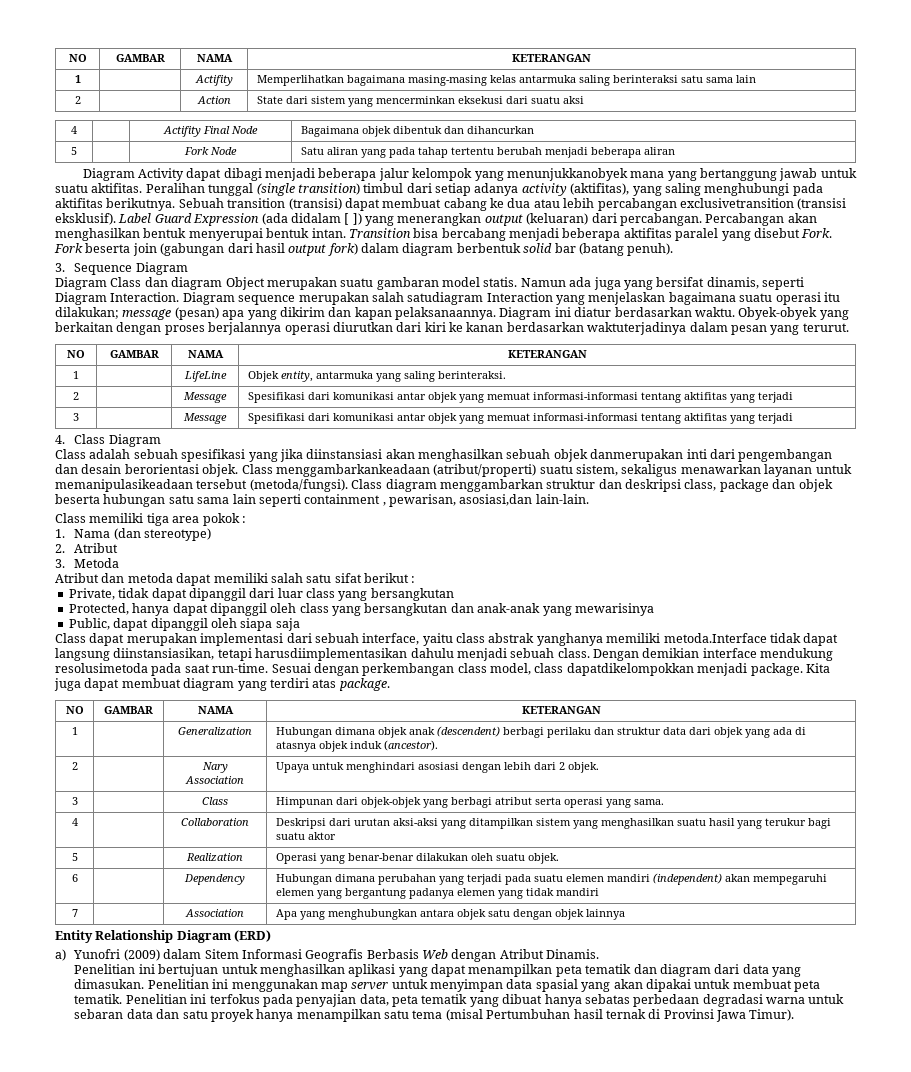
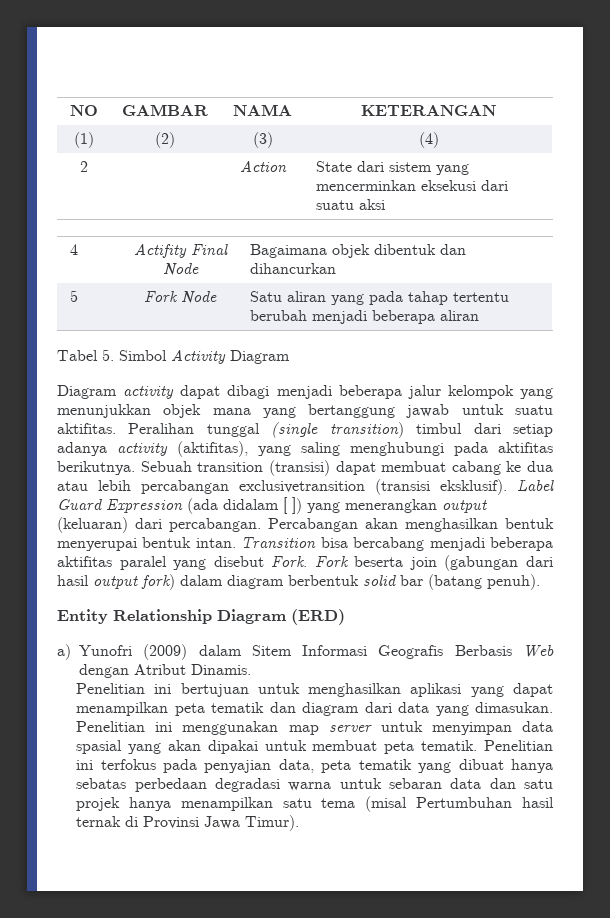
[68,54,87,62] [115,54,165,62] [196,54,233,62] [512,54,591,62] [74,75,81,83] [194,75,233,86] [256,75,756,86] NO | GAMBAR | NAMA | KETERANGAN // 1 | | Actifity | Memperlihatkan bagaimana masing-masing kelas antarmuka saling berinteraksi satu sama lain -> [69,105,98,116] [122,104,208,116] [233,104,292,116] [361,105,496,116] [73,132,94,148] [155,132,175,148] [252,132,273,148] [418,132,439,148] NO | GAMBAR | NAMA | KETERANGAN // (1) | (2) | (3) | (4)
[82,168,184,181] Diagram Activity -> [57,349,290,364] [57,385,175,399] Tabel 5. Simbol Activity Diagram // Diagram activity
[506,168,628,181] menunjukkanobyek -> [57,404,202,418] menunjukkan objek
[55,262,188,275] [55,277,804,290] [55,292,840,305] [55,307,849,320] [55,322,849,335] [67,350,85,358] [109,350,159,358] [187,350,224,358] [507,350,587,358] [73,371,79,379] [183,371,227,382] [247,371,506,382] [73,392,79,400] [183,392,227,403] [247,392,793,403] [73,413,79,421] [183,413,227,424] [247,413,793,424] [55,434,161,447] [55,449,833,462] [55,464,852,477] [55,479,833,492] [55,494,589,507] [55,513,246,526] [55,528,212,541] [55,543,119,553] [55,558,120,568] [55,573,416,586] [68,588,454,601] [68,603,654,616] [68,618,300,631] [55,633,839,646] [55,648,834,661] [55,663,830,676] [54,678,390,691] [65,706,84,714] [104,706,153,714] [197,706,234,714] [521,706,601,714] [71,727,78,735] [178,727,252,735] [275,726,806,738] [275,740,438,752] [71,762,78,770] [201,762,228,773] [185,776,244,784] [275,762,599,773] [71,797,78,805] [202,797,228,805] [275,797,664,808] [71,818,78,826] [181,818,249,826] [275,818,831,829] [275,832,336,840] [71,853,78,861] [186,853,243,861] [275,853,559,864] [71,874,78,882] [184,874,245,885] [275,873,827,885] [275,888,599,899] [71,909,78,917] [185,909,244,917] [275,909,625,920] // 3. Sequence Diagram // Diagram Class dan diagram Object merupakan suatu gambaran model statis. Namun ada juga yang bersifat dinamis, seperti Diagram Interaction. Diagram sequence merupakan salah satudiagram Interaction yang menjelaskan bagaimana suatu operasi itu dilakukan; message (pesan) apa yang dikirim dan kapan pelaksanaannya. Diagram ini diatur berdasarkan waktu. Obyek-obyek yang berkaitan dengan proses berjalannya operasi diurutkan dari kiri ke kanan berdasarkan waktuterjadinya dalam pesan yang terurut. // NO | GAMBAR | NAMA | KETERANGAN // 1 | | LifeLine | Objek entity, antarmuka yang saling berinteraksi. // 2 | | Message | Spesifikasi dari komunikasi antar objek yang memuat informasi-informasi tentang aktifitas yang terjadi // 3 | | Message | Spesifikasi dari komunikasi antar objek yang memuat informasi-informasi tentang aktifitas yang terjadi // 4. Class Diagram // Class adalah sebuah spesifikasi yang jika diinstansiasi akan menghasilkan sebuah objek danmerupakan inti dari pengembangan dan desain berorientasi objek. Class menggambarkankeadaan (atribut/properti) suatu sistem, sekaligus menawarkan layanan untuk memanipulasikeadaan tersebut (metoda/fungsi). Class diagram menggambarkan struktur dan deskripsi class, package dan objek beserta hubungan satu sama lain seperti containment , pewarisan, asosiasi,dan lain-lain. // Class memiliki tiga area pokok : // 1. Nama (dan stereotype) // 2. Atribut // 3. Metoda // Atribut dan metoda dapat memiliki salah satu sifat berikut : // Private, tidak dapat dipanggil dari luar class yang bersangkutan // Protected, hanya dapat dipanggil oleh class yang bersangkutan dan anak-anak yang mewarisinya // Public, dapat dipanggil oleh siapa saja // Class dapat merupakan implementasi dari sebuah interface, yaitu class abstrak yanghanya memiliki metoda.Interface tidak dapat langsung diinstansiasikan, tetapi harusdiimplementasikan dahulu menjadi sebuah class. Dengan demikian interface mendukung resolusimetoda pada saat run-time. Sesuai dengan perkembangan class model, class dapatdikelompokkan menjadi package. Kita juga dapat membuat diagram yang terdiri atas package. // NO | GAMBAR | NAMA | KETERANGAN // 1 | | Generalization | Hubungan dimana objek anak (descendent) berbagi perilaku dan struktur data dari objek yang ada di atasnya objek induk (ancestor). // 2 | | Nary Association | Upaya untuk menghindari asosiasi dengan lebih dari 2 objek. // 3 | | Class | Himpunan dari objek-objek yang berbagi atribut serta operasi yang sama. // 4 | | Collaboration | Deskripsi dari urutan aksi-aksi yang ditampilkan sistem yang menghasilkan suatu hasil yang terukur bagi suatu aktor // 5 | | Realization | Operasi yang benar-benar dilakukan oleh suatu objek. // 6 | | Dependency | Hubungan dimana perubahan yang terjadi pada suatu elemen mandiri (independent) akan mempegaruhi elemen yang bergantung padanya elemen yang tidak mandiri // 7 | | Association | Apa yang menghubungkan antara objek satu dengan objek lainnya -> (540, 582) none
[210,1009,254,1022] proyek -> [76,797,121,811] projek

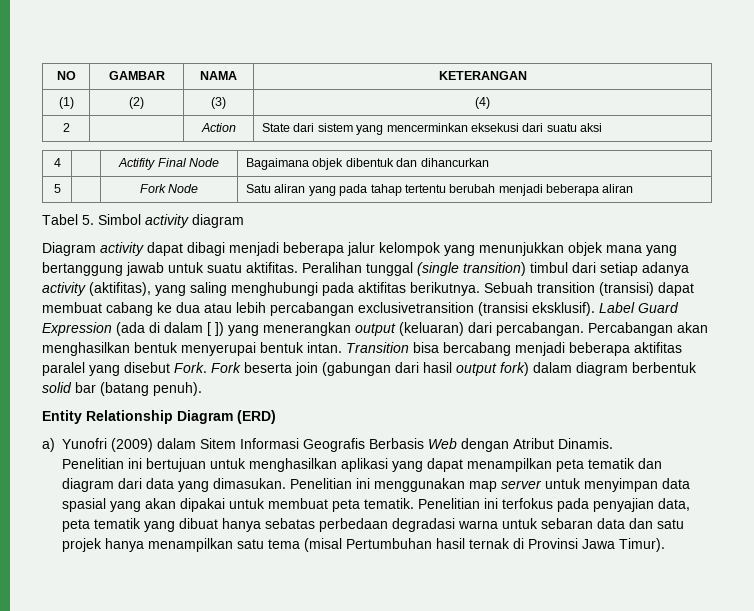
[171,349,290,364] Activity Diagram -> [145,214,244,228] activity diagram
[223,499,279,510] didalam -> [149,322,203,333] di dalam

